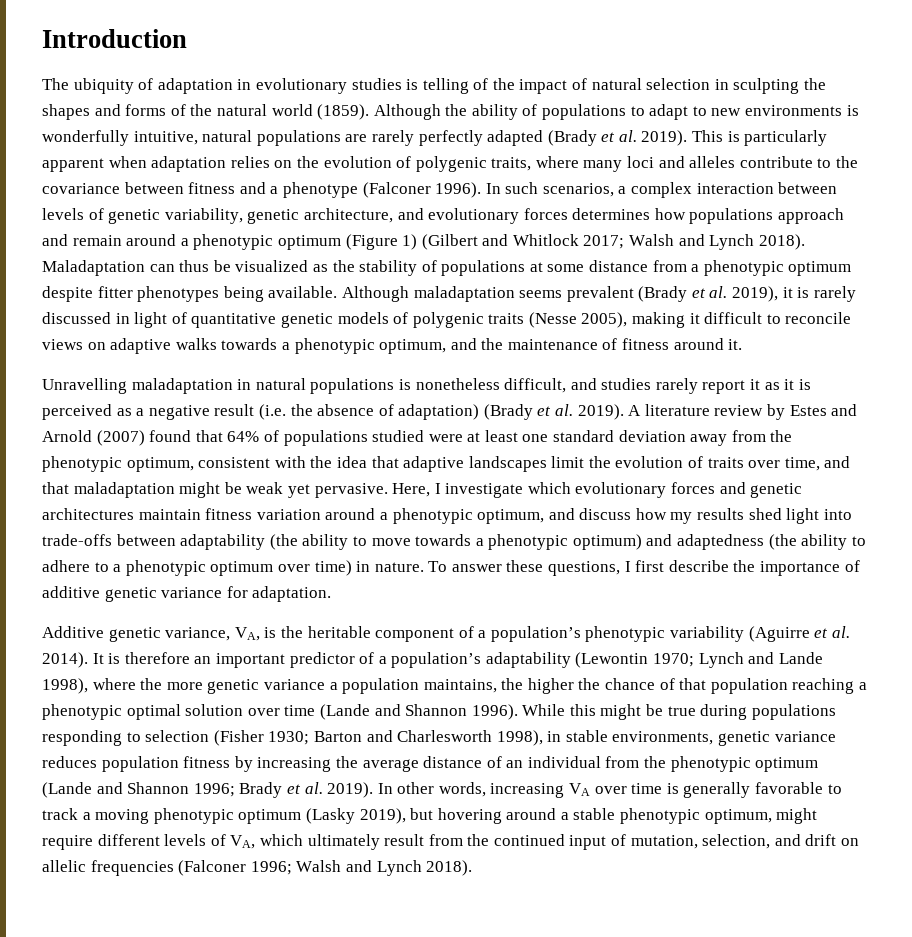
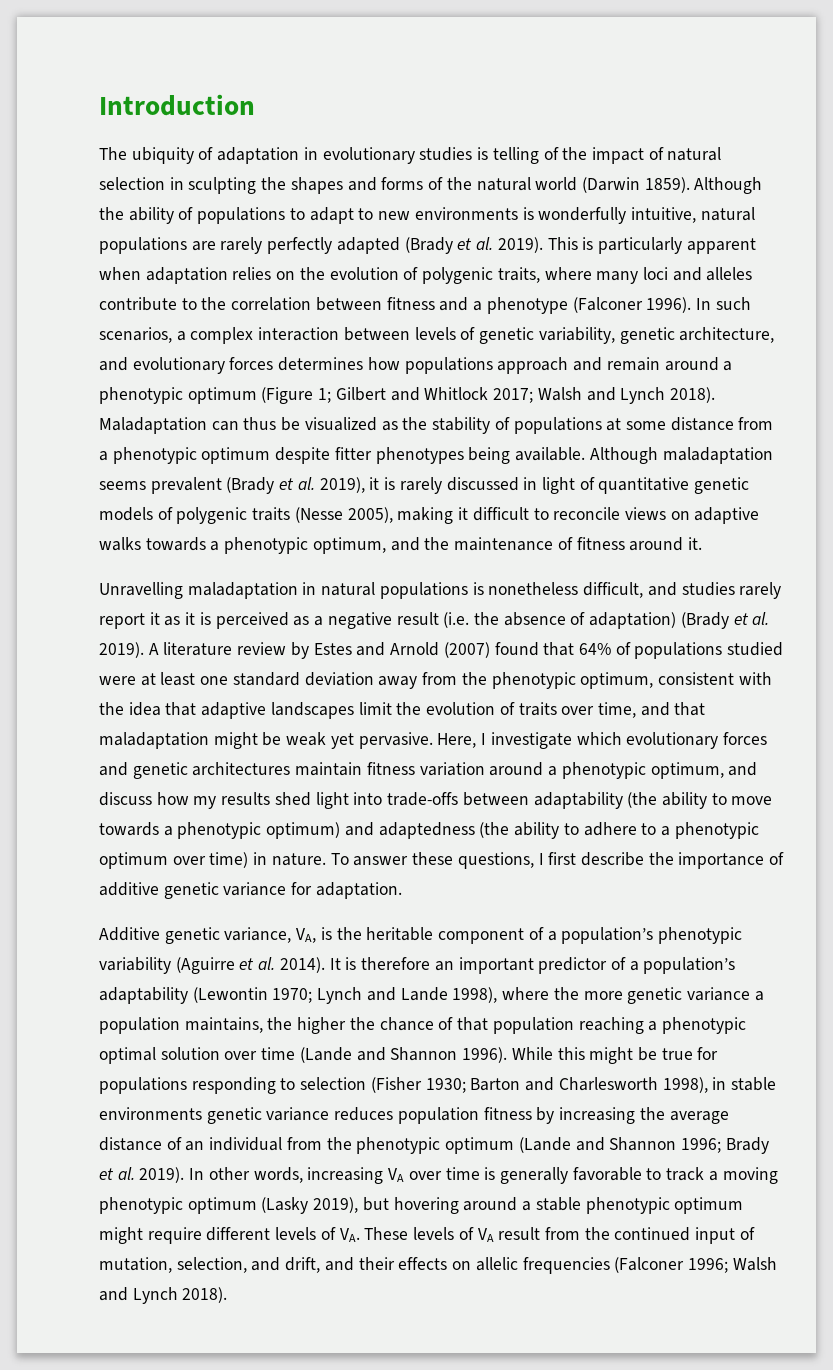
[317,104,370,120] (1859). -> [581,177,690,193] (Darwin 1859).
[42,183,120,194] covariance -> [231,297,312,311] correlation
[402,234,478,250] 1) (Gilbert -> [318,387,386,403] 1; Gilbert
[700,704,748,720] during -> [697,1047,719,1060] for
[612,731,714,745] environments, -> [99,1107,202,1120] environments
[704,809,772,824] optimum, -> [674,1197,744,1214] optimum
[230,834,380,850] VA, which ultimately -> [339,1227,494,1242] VA. These levels of VA
[805,834,837,846] drift -> [285,1257,448,1273] drift, and their effects

